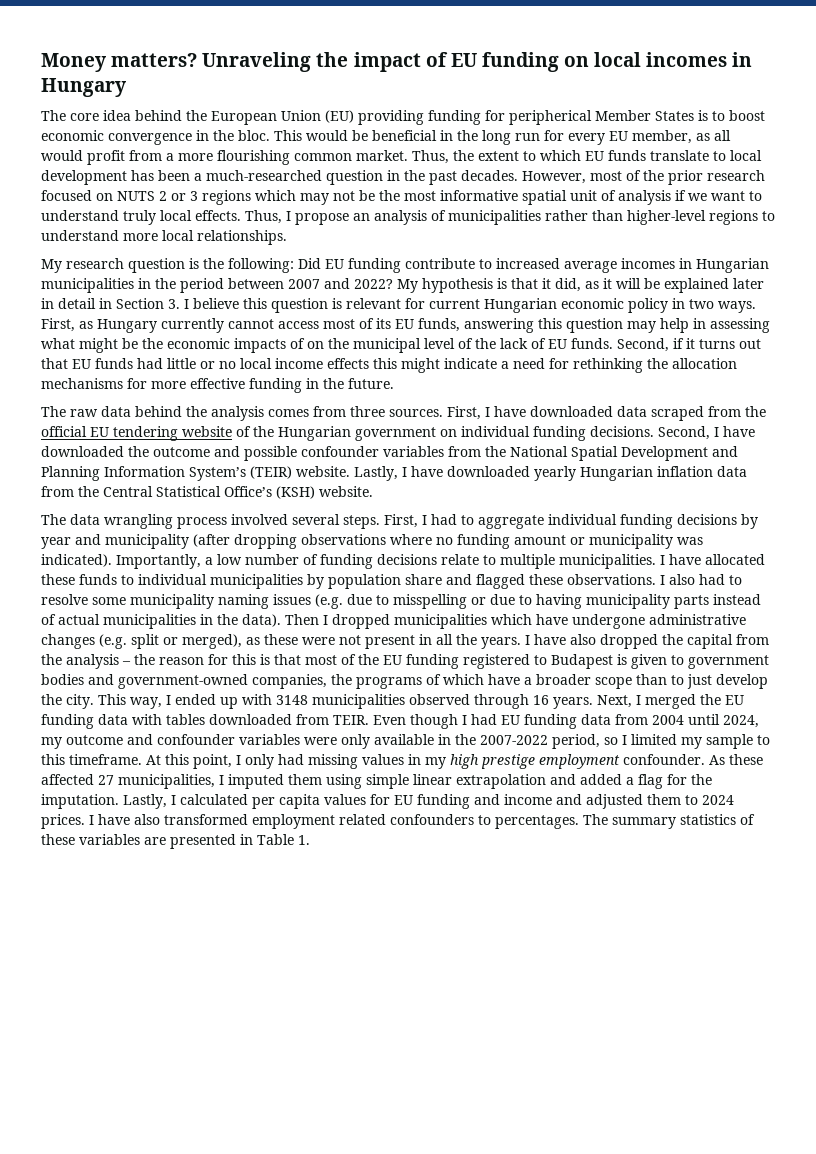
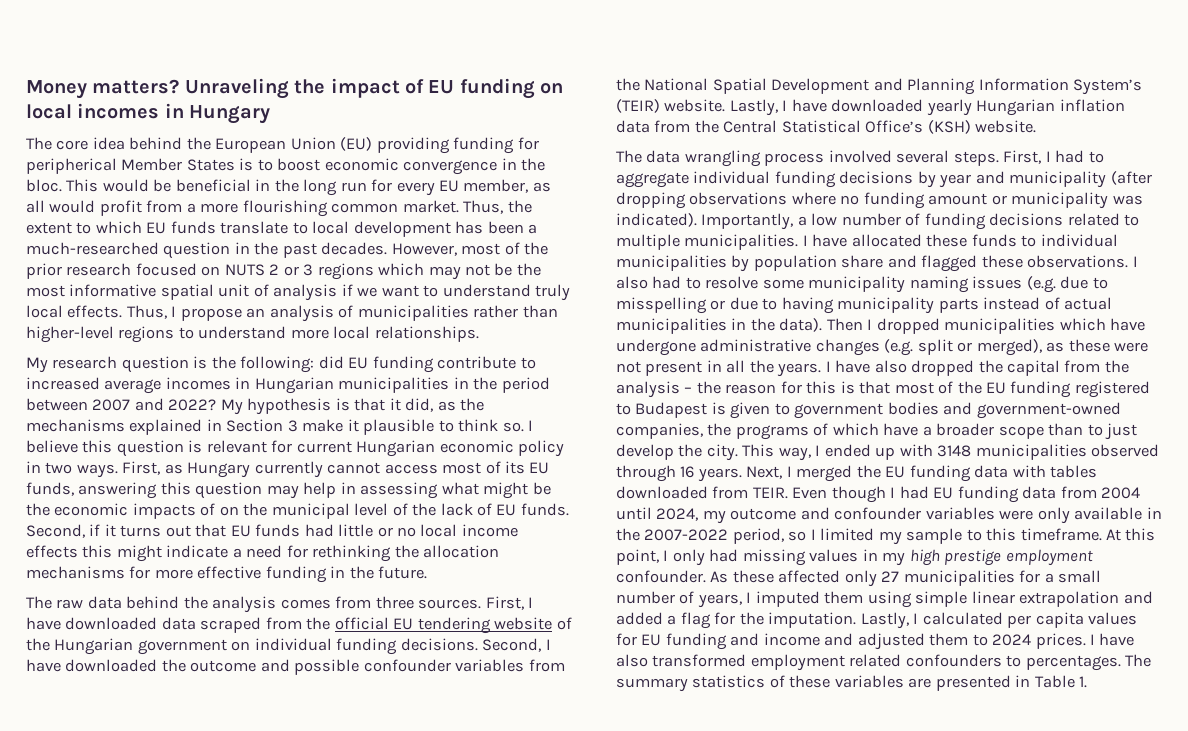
[298,258,321,269] Did -> [318,356,344,369] did
[603,278,764,293] [41,298,180,309] it will be explained later in detail in Section 3. -> [460,398,485,411] [26,419,524,435] the mechanisms explained in Section 3 make it plausible to think so.
[441,554,479,565] relate -> [1067,213,1120,226] related
[98,774,215,789] 27 municipalities, -> [844,570,1102,587] [616,591,742,608] only 27 municipalities for a small number of years,

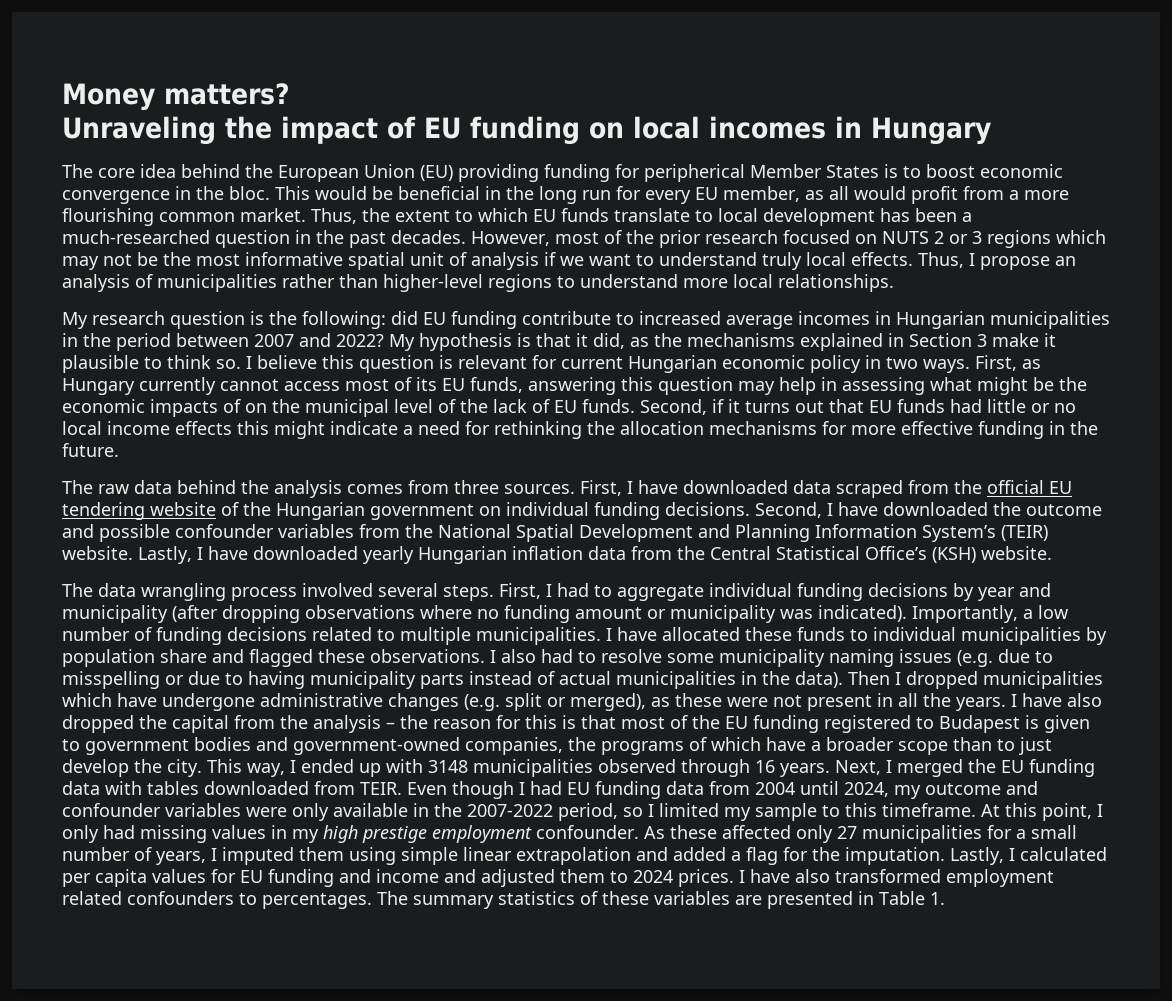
(180, 86) none -> (290, 94) //

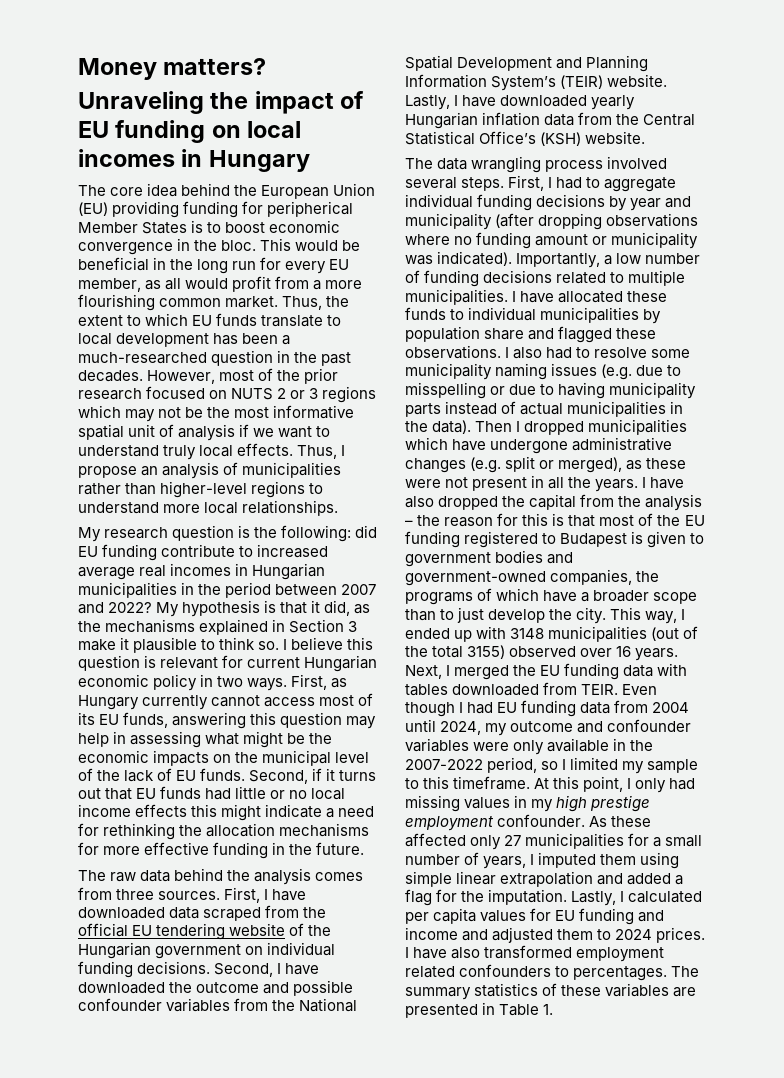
(793, 322) none -> [139,565,167,577] real
[223,399,241,413] of -> (210, 758) none
[598,759,750,777] observed through -> [651,626,699,641] [405,645,613,659] (out of the total 3155) observed over

